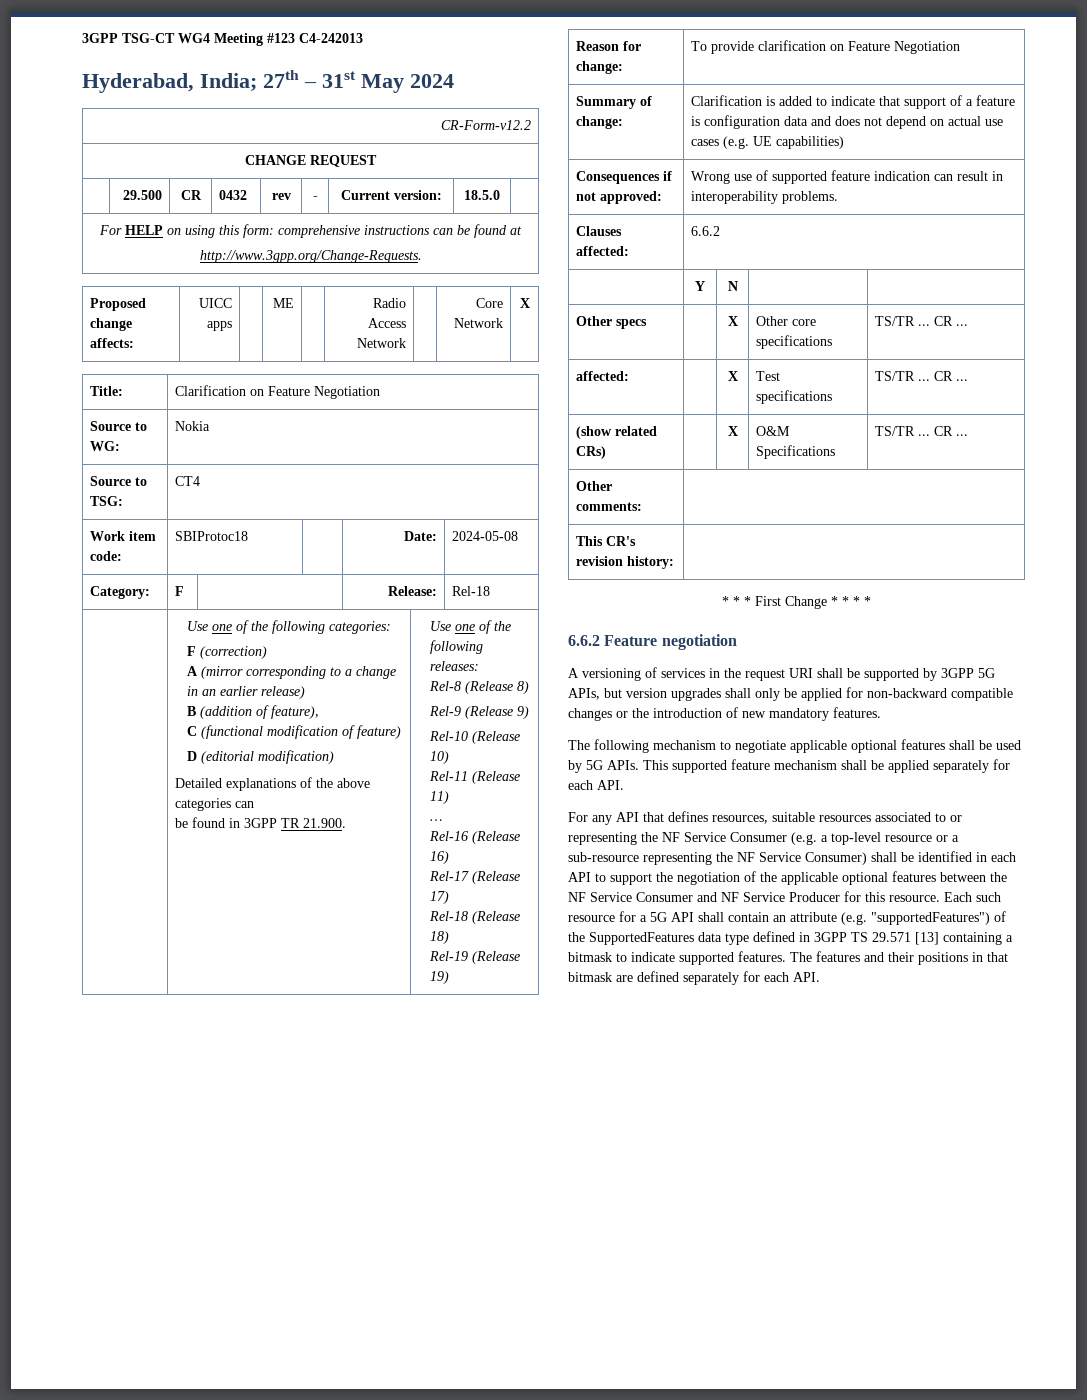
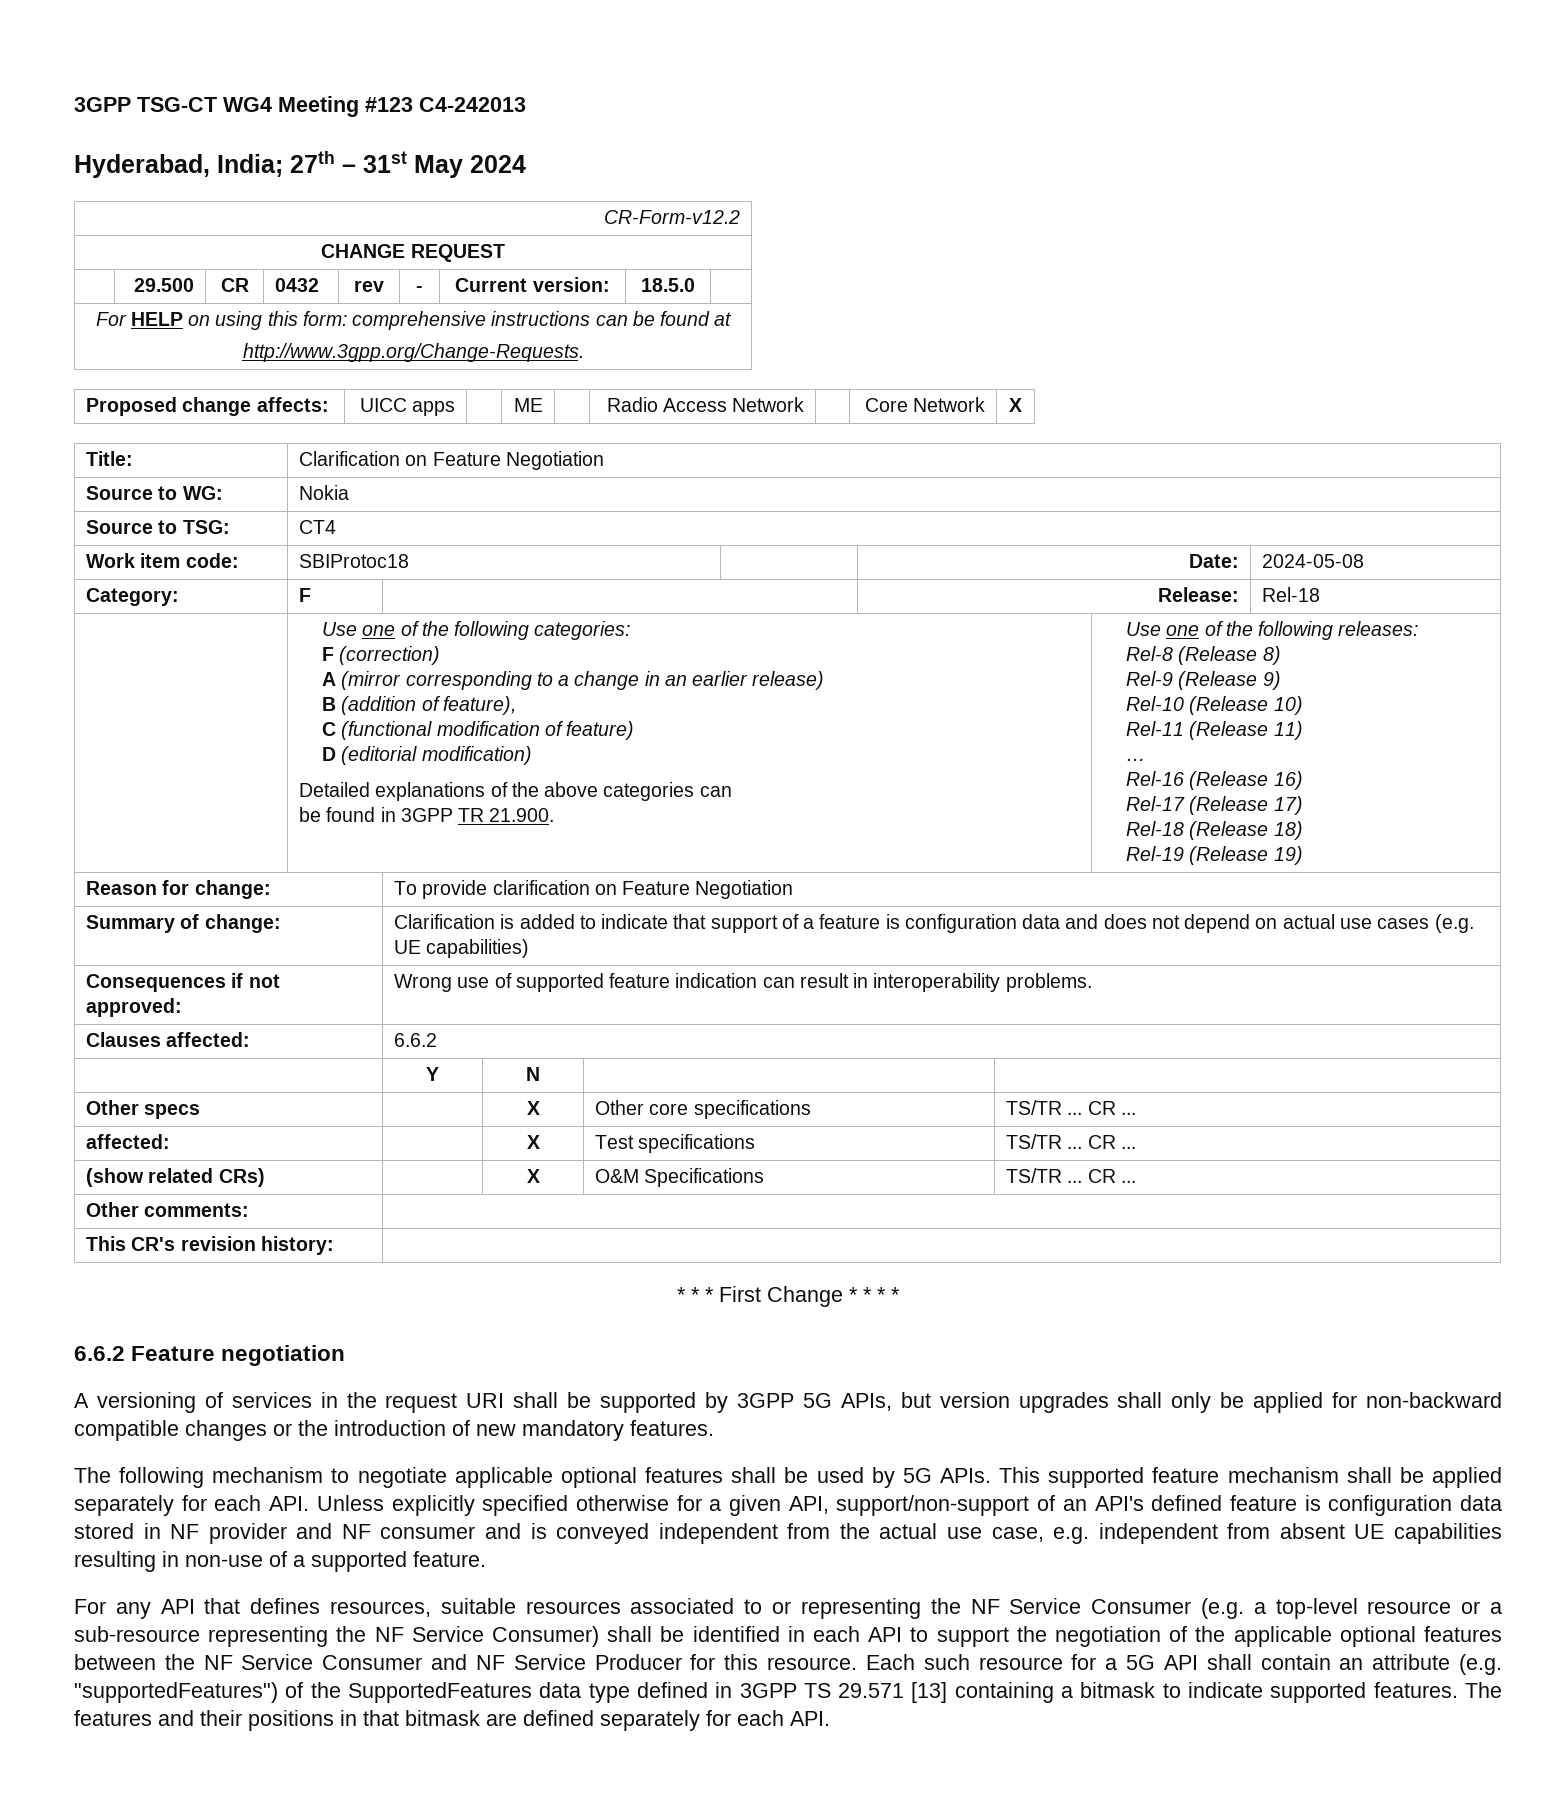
(624, 785) none -> [316,1495,1503,1516] [74,1523,1503,1544] [74,1551,486,1572] Unless explicitly specified otherwise for a given API, support/non-support of an API's defined feature is configuration data stored in NF provider and NF consumer and is conveyed independent from the actual use case, e.g. independent from absent UE capabilities resulting in non-use of a supported feature.

